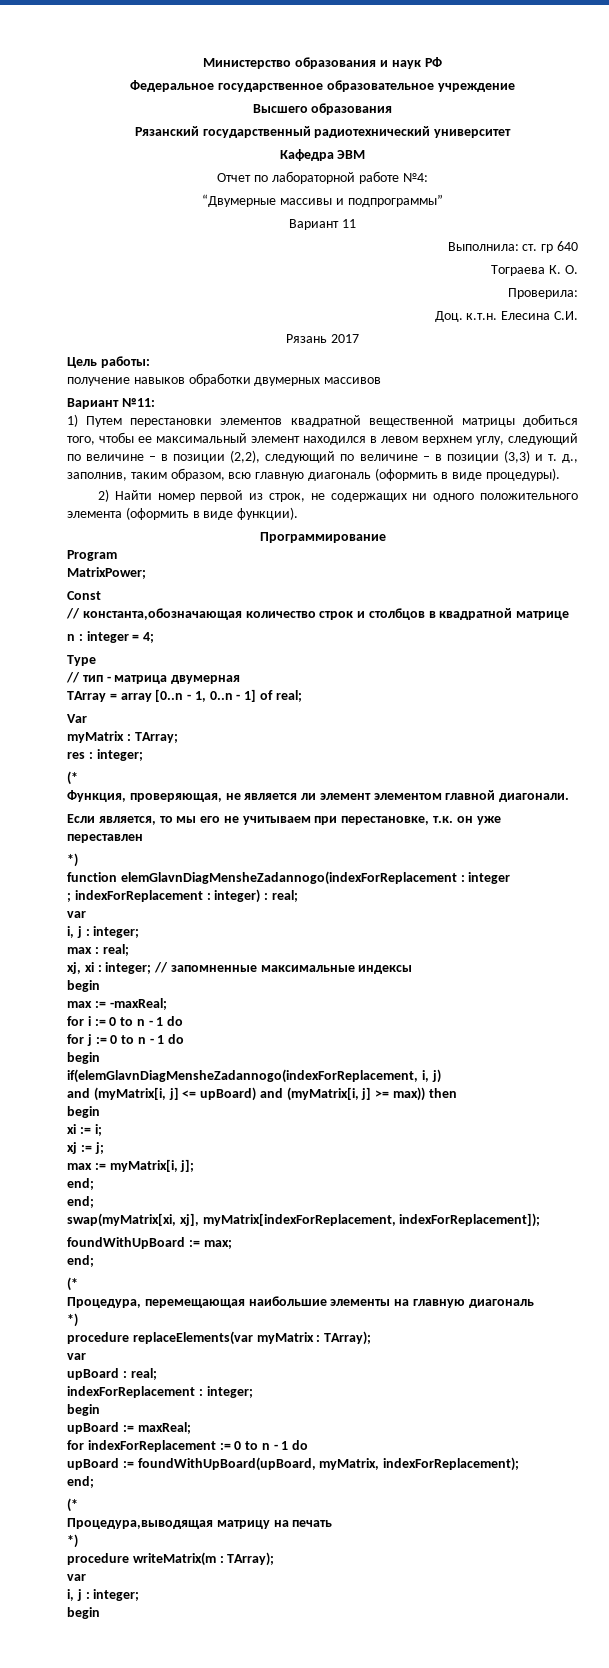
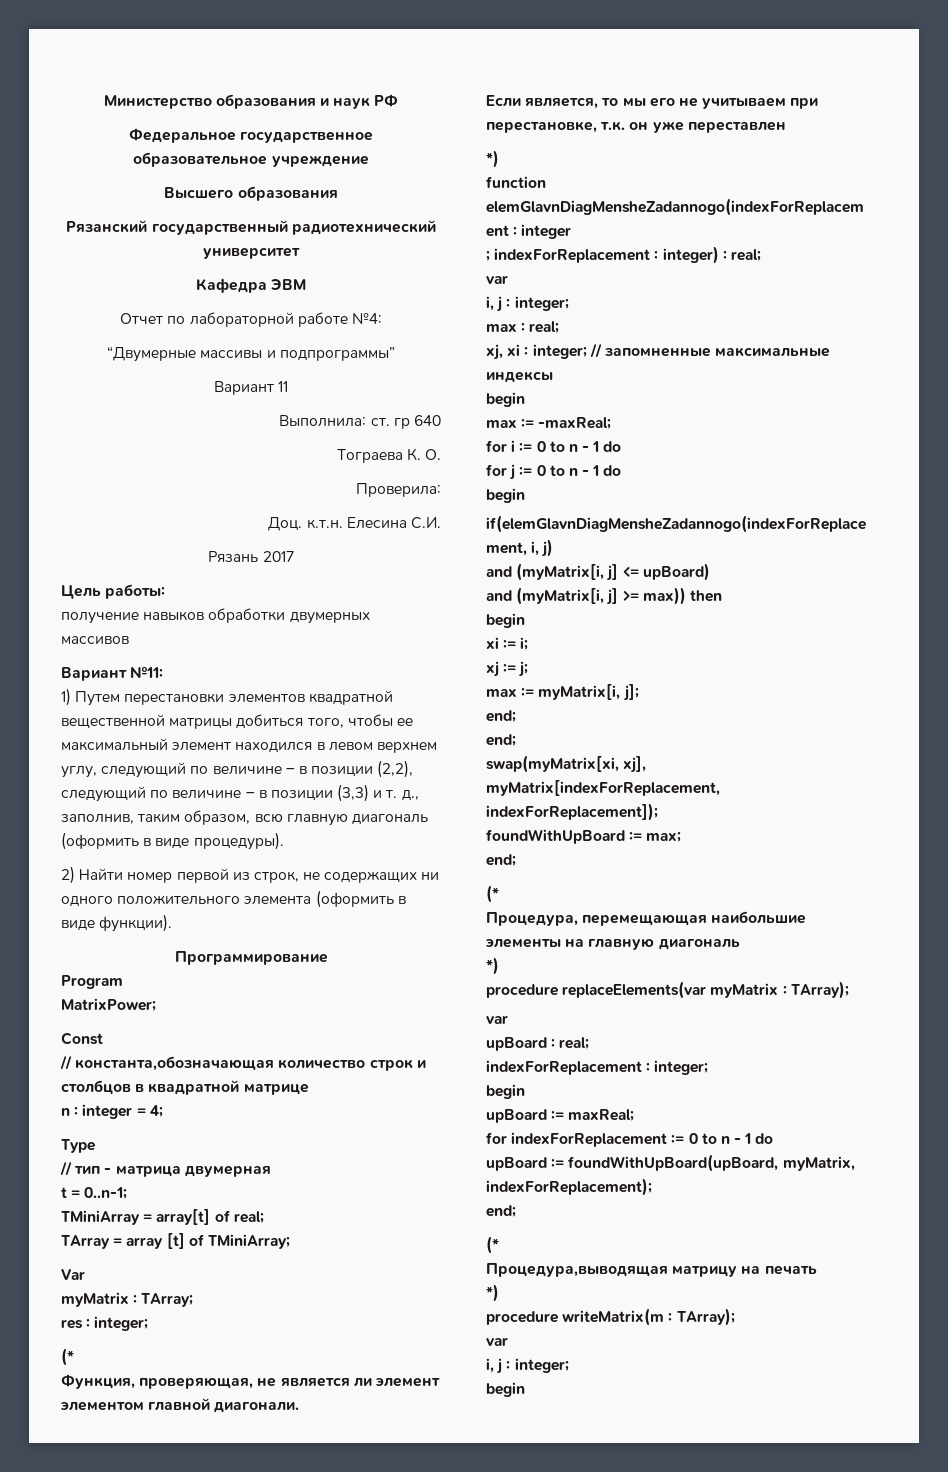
[67,689,302,702] TArray = array [0..n - 1, 0..n - 1] of real; -> [61,1187,128,1199] [61,1209,264,1225] [61,1233,290,1249] t = 0..n-1; // TMiniArray = array[t] of real; // TArray = array [t] of TMiniArray;
(257, 1094) none -> (710, 572) //

